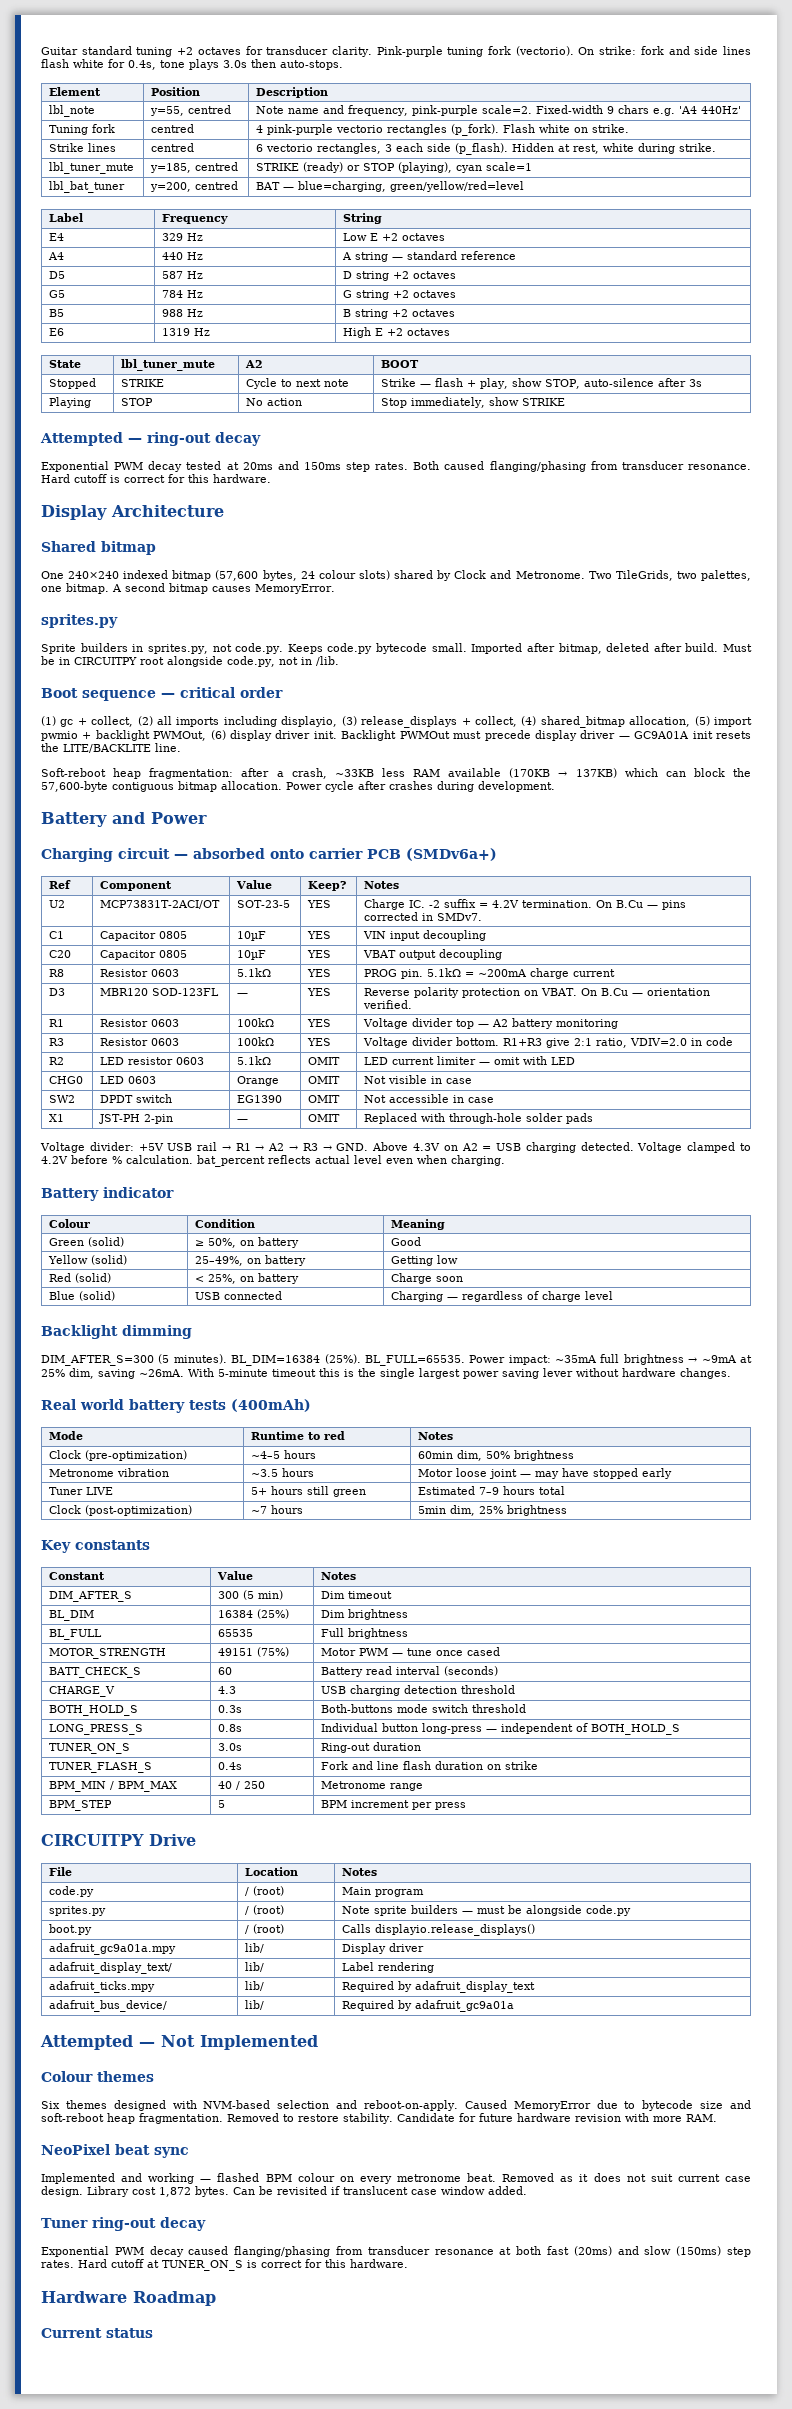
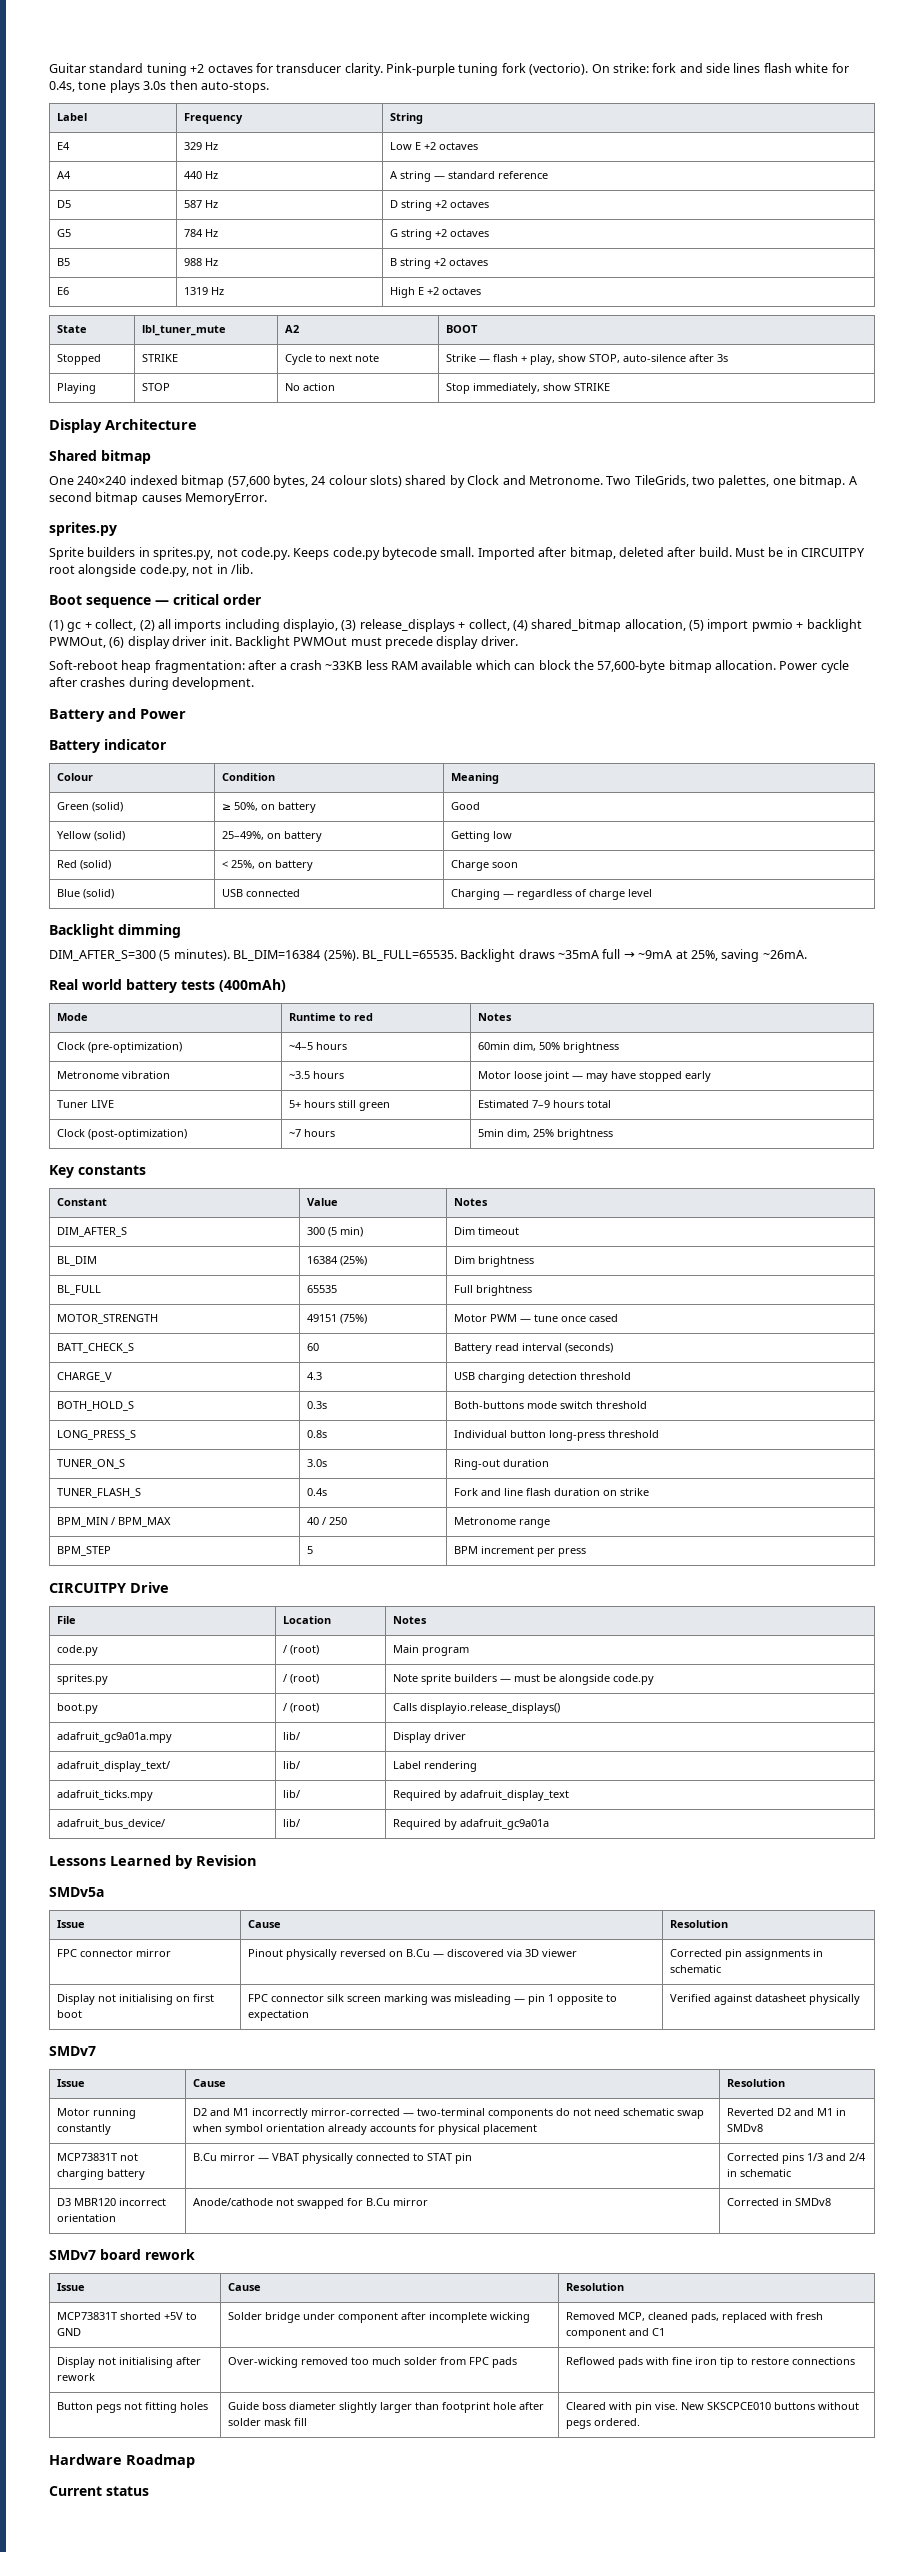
[49,87,102,96] [151,87,201,96] [256,87,329,98] [49,105,96,117] [150,105,232,116] [256,105,742,116] [49,124,116,135] [151,124,195,133] [256,124,630,136] [49,143,117,152] [151,143,195,152] [256,143,717,155] [49,162,135,174] [150,162,239,173] [256,162,533,173] [49,181,126,193] [150,181,239,192] [256,181,525,192] // Element | Position | Description // lbl_note | y=55, centred | Note name and frequency, pink-purple scale=2. Fixed-width 9 chars e.g. 'A4 440Hz' // Tuning fork | centred | 4 pink-purple vectorio rectangles (p_fork). Flash white on strike. // Strike lines | centred | 6 vectorio rectangles, 3 each side (p_flash). Hidden at rest, white during strike. // lbl_tuner_mute | y=185, centred | STRIKE (ready) or STOP (playing), cyan scale=1 // lbl_bat_tuner | y=200, centred | BAT — blue=charging, green/yellow/red=level -> (269, 87) none
[40,432,261,446] [41,461,751,472] [41,474,271,483] // Attempted — ring-out decay // Exponential PWM decay tested at 20ms and 150ms step rates. Both caused flanging/phasing from transducer resonance. Hard cutoff is correct for this hardware. -> (610, 387) none
[580,730,751,739] [41,743,181,753] driver — GC9A01A init resets the LITE/BACKLITE line. -> [480,636,518,646] driver.
[291,768,327,779] crash, -> [289,660,322,670] crash
[509,768,617,778] (170KB → 137KB) -> (473, 665) none
[112,782,174,792] contiguous -> (666, 666) none
[41,848,497,862] [49,880,72,889] [100,881,173,891] [236,880,273,889] [308,881,347,891] [364,881,400,889] [49,900,66,908] [100,900,221,909] [237,900,291,908] [307,900,332,908] [364,899,687,910] [364,912,483,921] [49,931,65,939] [100,931,188,941] [237,931,267,941] [307,931,332,939] [363,930,487,941] [49,950,72,958] [100,950,188,960] [237,950,267,960] [307,950,332,958] [363,949,503,960] [49,969,65,977] [100,969,180,977] [237,968,272,977] [307,969,332,977] [364,968,616,979] [49,988,66,996] [100,988,220,996] [237,993,249,996] [307,988,332,996] [364,987,711,998] [363,1000,413,1009] [49,1019,65,1027] [100,1019,180,1027] [237,1018,275,1027] [307,1019,332,1027] [363,1018,619,1029] [49,1038,65,1046] [100,1038,180,1046] [237,1037,275,1046] [307,1038,332,1046] [363,1037,734,1048] [49,1057,65,1065] [100,1057,205,1065] [237,1056,272,1065] [308,1057,341,1065] [364,1056,576,1065] [49,1076,84,1084] [100,1076,157,1084] [237,1076,280,1086] [308,1076,341,1084] [364,1075,473,1084] [49,1095,76,1103] [100,1094,173,1103] [237,1095,283,1103] [308,1095,341,1103] [364,1094,495,1103] [49,1114,65,1122] [99,1114,174,1124] [237,1119,249,1122] [308,1114,341,1122] [364,1113,594,1124] [40,1142,751,1153] [41,1155,505,1167] // Charging circuit — absorbed onto carrier PCB (SMDv6a+) // Ref | Component | Value | Keep? | Notes // U2 | MCP73831T-2ACI/OT | SOT-23-5 | YES | Charge IC. -2 suffix = 4.2V termination. On B.Cu — pins corrected in SMDv7. // C1 | Capacitor 0805 | 10µF | YES | VIN input decoupling // C20 | Capacitor 0805 | 10µF | YES | VBAT output decoupling // R8 | Resistor 0603 | 5.1kΩ | YES | PROG pin. 5.1kΩ = ~200mA charge current // D3 | MBR120 SOD-123FL | — | YES | Reverse polarity protection on VBAT. On B.Cu — orientation verified. // R1 | Resistor 0603 | 100kΩ | YES | Voltage divider top — A2 battery monitoring // R3 | Resistor 0603 | 100kΩ | YES | Voltage divider bottom. R1+R3 give 2:1 ratio, VDIV=2.0 in code // R2 | LED resistor 0603 | 5.1kΩ | OMIT | LED current limiter — omit with LED // CHG0 | LED 0603 | Orange | OMIT | Not visible in case // SW2 | DPDT switch | EG1390 | OMIT | Not accessible in case // X1 | JST-PH 2-pin | — | OMIT | Replaced with through-hole solder pads // Voltage divider: +5V USB rail → R1 → A2 → R3 → GND. Above 4.3V on A2 = USB charging detected. Voltage clamped to 4.2V before % calculation. bat_percent reflects actual level even when charging. -> (186, 714) none
[469,1355,551,1365] Power impact: -> [460,949,555,962] Backlight draws
[623,1354,684,1365] brightness -> (621, 954) none
[41,1368,94,1379] 25% dim, -> [690,950,718,961] 25%,
[188,1368,731,1379] With 5-minute timeout this is the single largest power saving lever without hardware changes. -> (807, 954) none
[486,1723,681,1735] — independent of BOTH_HOLD_S -> [607,1430,659,1438] threshold
[40,2035,318,2050] [41,2071,154,2082] [41,2100,752,2111] [41,2113,717,2124] [41,2144,189,2158] [41,2173,751,2184] [41,2186,527,2197] [41,2217,206,2231] [41,2246,751,2257] [41,2259,408,2271] Attempted — Not Implemented // Colour themes // Six themes designed with NVM-based selection and reboot-on-apply. Caused MemoryError due to bytecode size and soft-reboot heap fragmentation. Removed to restore stability. Candidate for future hardware revision with more RAM. // NeoPixel beat sync // Implemented and working — flashed BPM colour on every metronome beat. Removed as it does not suit current case design. Library cost 1,872 bytes. Can be revisited if translucent case window added. // Tuner ring-out decay // Exponential PWM decay caused flanging/phasing from transducer resonance at both fast (20ms) and slow (150ms) step rates. Hard cutoff at TUNER_ON_S is correct for this hardware. -> [49,1855,257,1869] [49,1887,104,1897] [56,1920,85,1928] [247,1920,281,1928] [669,1920,728,1928] [56,1949,171,1957] [247,1949,577,1960] [669,1949,823,1960] [669,1965,721,1973] [56,1994,214,2005] [56,2010,82,2018] [247,1994,617,2005] [247,2010,309,2021] [669,1994,860,2005] [49,2046,96,2056] [56,2079,85,2087] [192,2079,226,2087] [726,2079,785,2087] [56,2108,136,2119] [56,2124,111,2135] [192,2108,704,2119] [192,2124,537,2135] [726,2108,846,2116] [726,2124,763,2132] [56,2153,138,2161] [56,2169,145,2180] [192,2153,472,2164] [726,2153,866,2164] [726,2169,791,2177] [56,2198,166,2206] [56,2214,116,2222] [192,2198,428,2209] [726,2198,831,2206] [49,2249,195,2260] [56,2283,85,2291] [227,2283,261,2291] [565,2283,624,2291] [56,2312,197,2320] [56,2328,81,2336] [227,2312,530,2323] [565,2312,823,2323] [565,2328,665,2339] [56,2357,201,2368] [56,2373,95,2381] [227,2357,517,2368] [565,2357,855,2368] [56,2402,208,2413] [227,2402,544,2413] [227,2418,307,2426] [565,2402,859,2413] [565,2418,640,2429] Lessons Learned by Revision // SMDv5a // Issue | Cause | Resolution // FPC connector mirror | Pinout physically reversed on B.Cu — discovered via 3D viewer | Corrected pin assignments in schematic // Display not initialising on first boot | FPC connector silk screen marking was misleading — pin 1 opposite to expectation | Verified against datasheet physically // SMDv7 // Issue | Cause | Resolution // Motor running constantly | D2 and M1 incorrectly mirror-corrected — two-terminal components do not need schematic swap when symbol orientation already accounts for physical placement | Reverted D2 and M1 in SMDv8 // MCP73831T not charging battery | B.Cu mirror — VBAT physically connected to STAT pin | Corrected pins 1/3 and 2/4 in schematic // D3 MBR120 incorrect orientation | Anode/cathode not swapped for B.Cu mirror | Corrected in SMDv8 // SMDv7 board rework // Issue | Cause | Resolution // MCP73831T shorted +5V to GND | Solder bridge under component after incomplete wicking | Removed MCP, cleaned pads, replaced with fresh component and C1 // Display not initialising after rework | Over-wicking removed too much solder from FPC pads | Reflowed pads with fine iron tip to restore connections // Button pegs not fitting holes | Guide boss diameter slightly larger than footprint hole after solder mask fill | Cleared with pin vise. New SKSCPCE010 buttons without pegs ordered.

